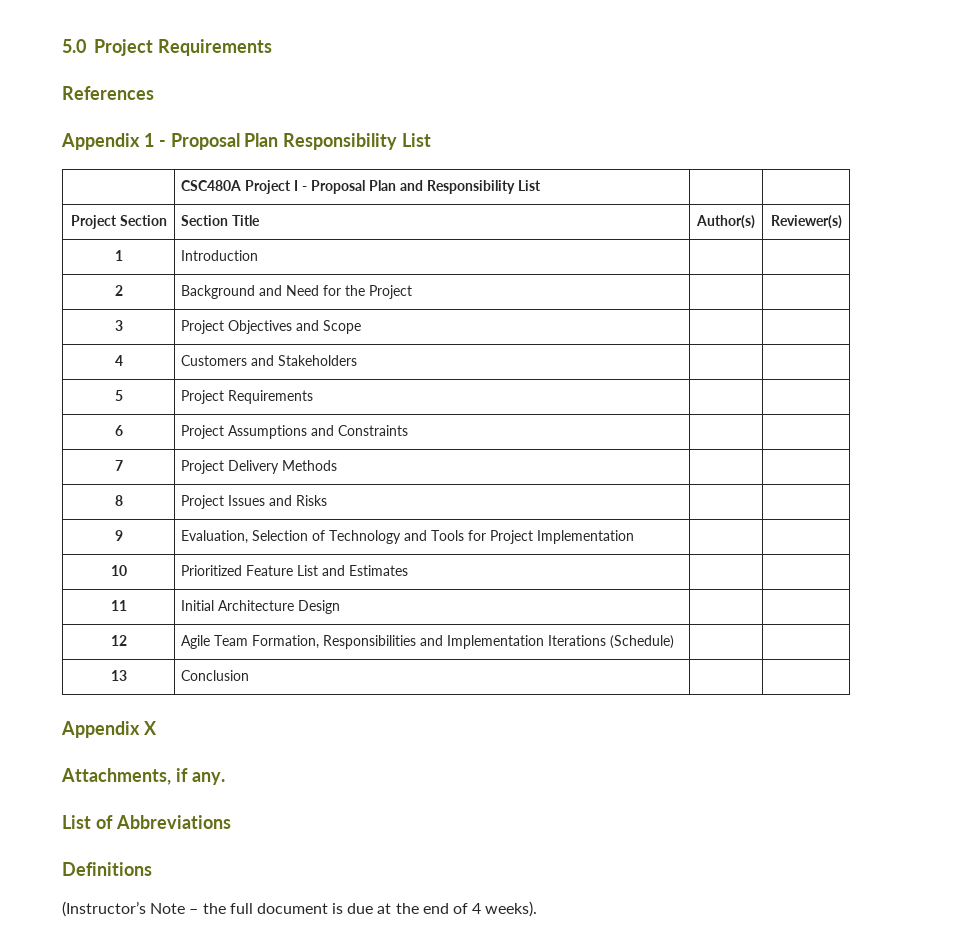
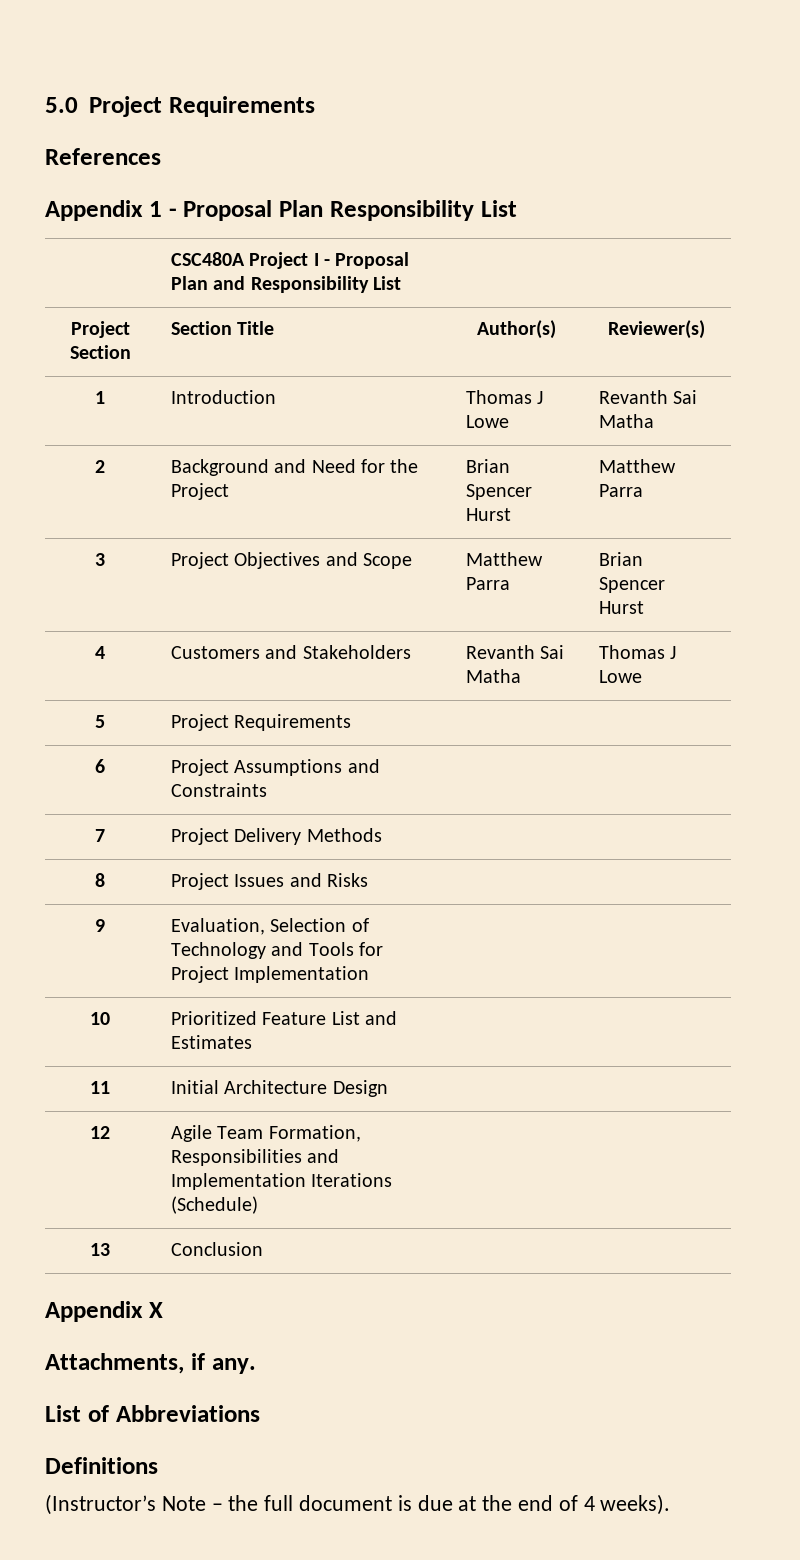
(259, 255) | -> [465,390,544,404] [465,415,509,428] [598,390,698,404] [598,414,654,428] Thomas J Lowe | Revanth Sai Matha
(413, 292) | -> [465,459,510,473] [465,484,532,500] [465,508,511,521] [598,459,676,473] [598,484,643,497] Brian Spencer Hurst | Matthew Parra
(362, 327) | -> [465,552,543,566] [465,577,510,590] [598,552,643,566] [598,577,665,593] [598,601,644,614] Matthew Parra | Brian Spencer Hurst
(358, 360) | -> [465,645,565,659] [465,669,521,683] [598,645,677,659] [598,670,642,683] Revanth Sai Matha | Thomas J Lowe

